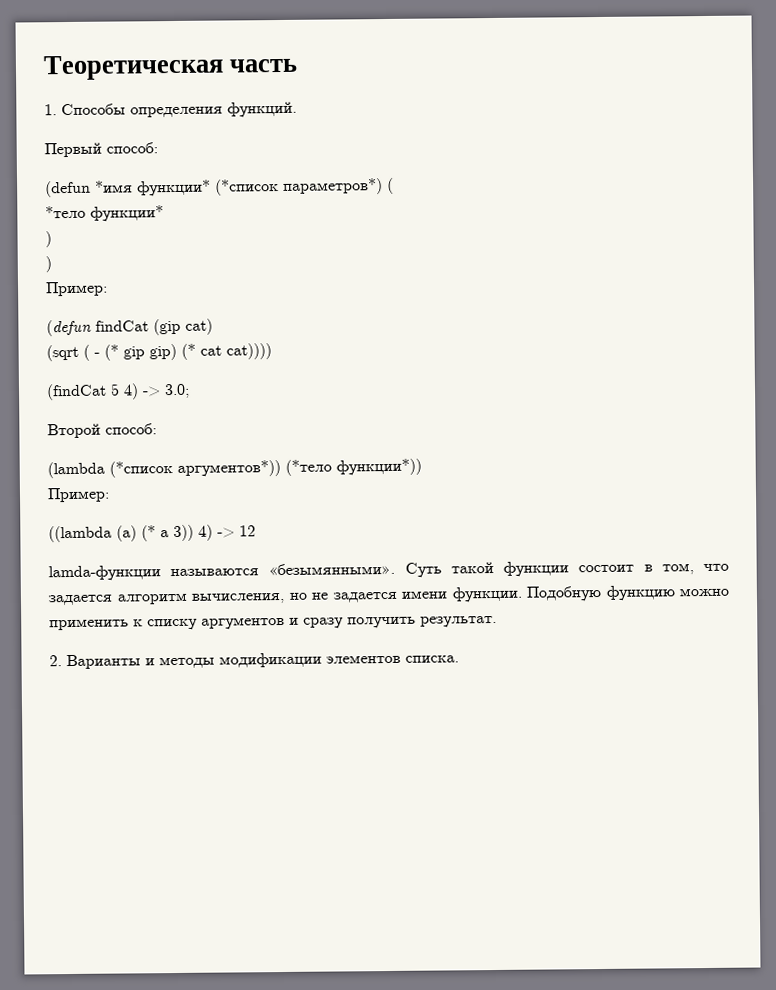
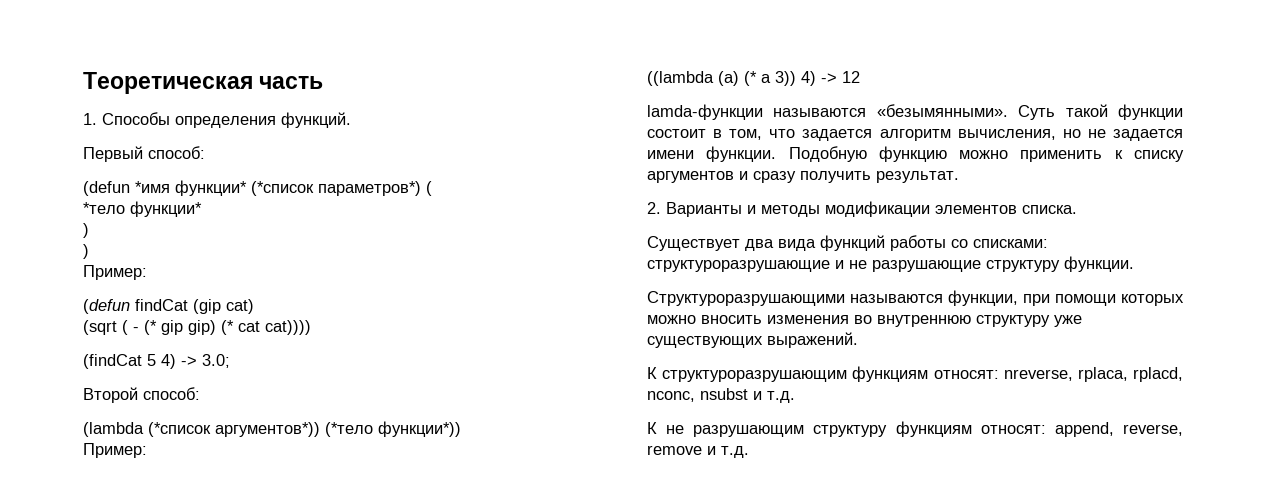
(459, 659) none -> [647,235,1048,251] [647,256,1134,272] [647,290,1184,306] [647,315,1082,327] [647,332,858,348] [647,366,1183,382] [647,388,795,403] [647,421,1183,437] [647,445,749,458] // Существует два вида функций работы со списками: структуроразрушающие и не разрушающие структуру функции. // Структуроразрушающими называются функции, при помощи которых можно вносить изменения во внутреннюю структуру уже существующих выражений. // К структуроразрушающим функциям относят: nreverse, rplaca, rplacd, nconc, nsubst и т.д. // К не разрушающим структуру функциям относят: append, reverse, remove и т.д.

